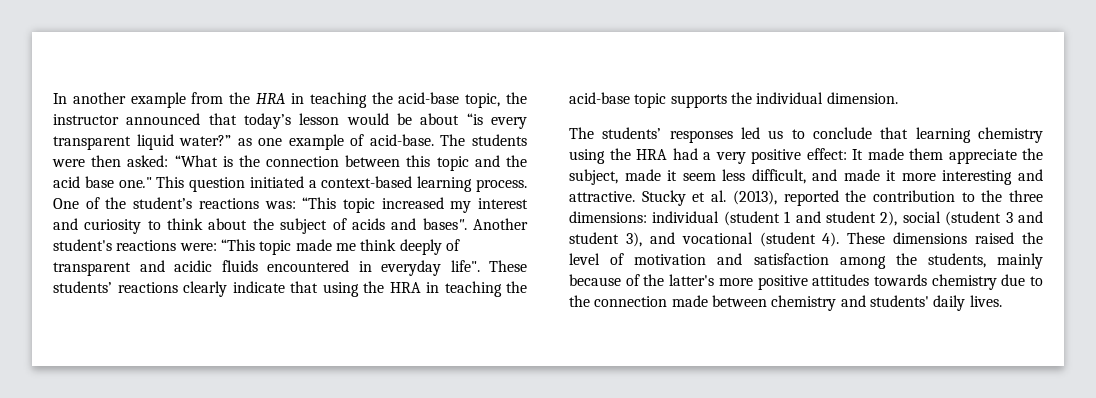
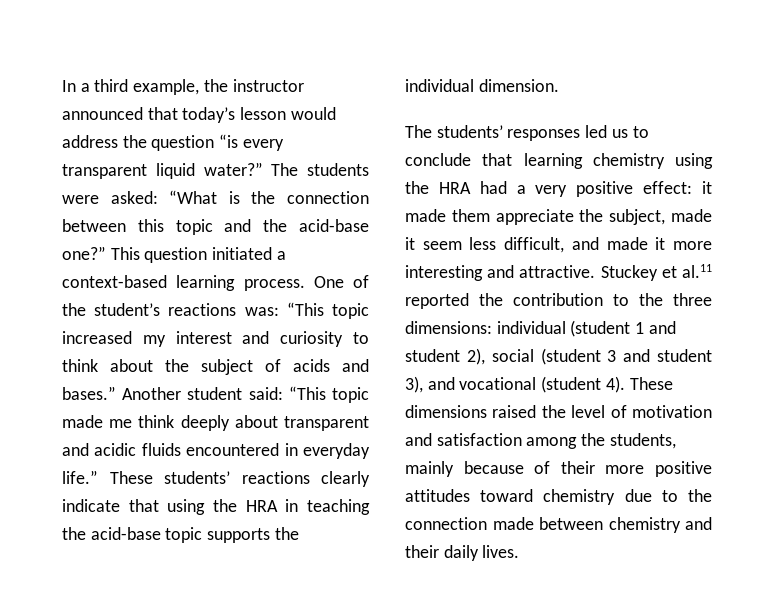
[72,92,501,108] another example from the HRA in teaching the acid-base topic, -> [80,79,200,95] a third example,
[397,113,460,125] be about -> [62,135,215,151] address the question
[237,134,434,150] as one example of acid-base. -> (263, 169) none
[91,155,122,167] then -> (99, 199) none
[53,176,152,188] acid base one." -> [299,219,369,232] [62,246,106,260] acid-base one?”
[422,218,529,230] [53,239,217,251] bases". Another student's reactions were: -> [62,386,283,400] bases.” Another student said:
[445,239,460,251] of -> [234,415,278,428] about
[450,260,480,272] life". -> [62,470,98,484] life.”
[852,149,863,160] It -> [702,181,712,194] it
[641,190,777,206] Stucky et al. (2013), -> [600,264,712,281] Stuckey et al.11
[643,274,715,286] the latter's -> [560,461,595,474] their
[873,274,927,286] towards -> [480,489,534,502] toward
[869,295,929,307] students' -> [405,545,439,558] their

